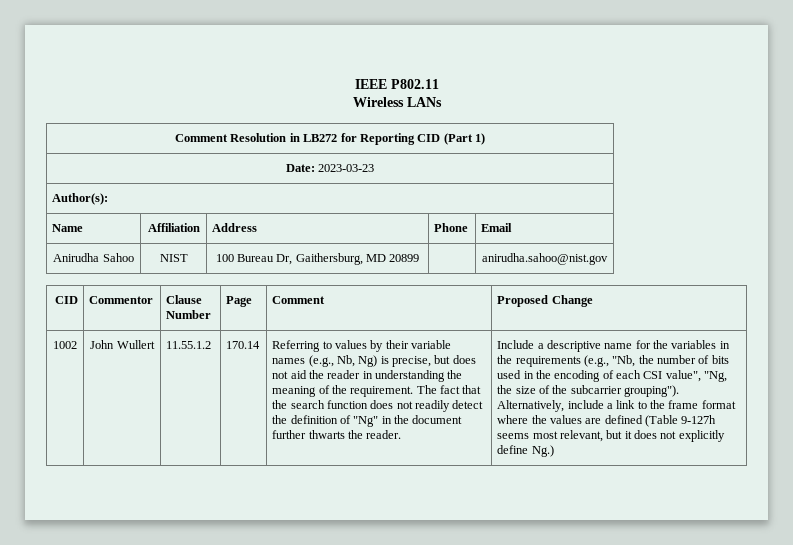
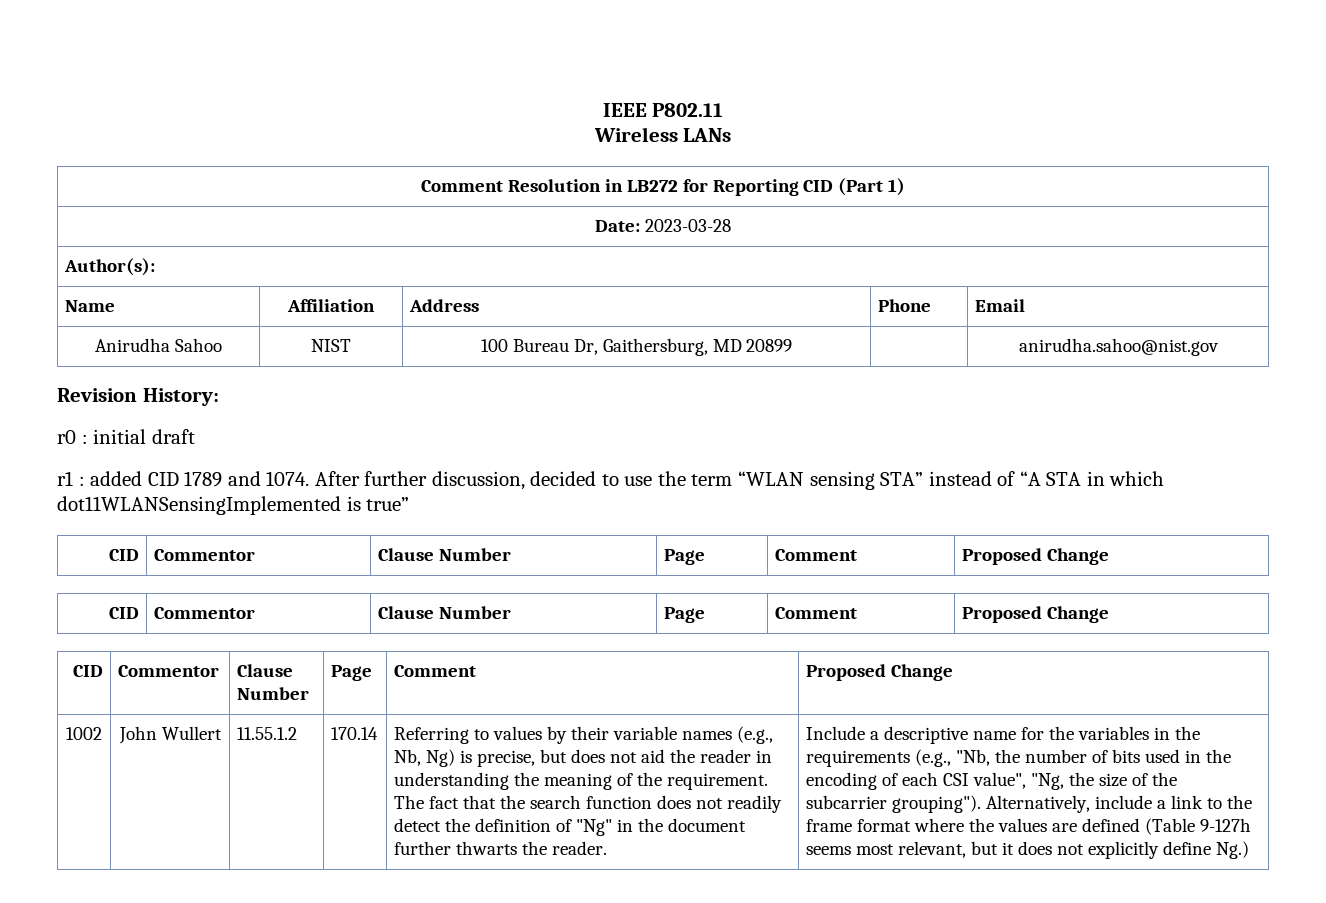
[318,164,375,172] 2023-03-23 -> [644,219,731,232] 2023-03-28
(608, 259) none -> [57,388,219,406] [57,429,195,444] [57,471,1165,490] [57,496,410,515] [108,549,139,561] [154,549,256,561] [378,548,512,561] [664,549,706,565] [775,549,858,561] [962,548,1110,565] [108,607,139,619] [154,607,256,619] [378,606,512,619] [664,607,706,623] [775,607,858,619] [962,606,1110,623] // Revision History: // r0 : initial draft // r1 : added CID 1789 and 1074. After further discussion, decided to use the term “WLAN sensing STA” instead of “A STA in which dot11WLANSensingImplemented is true” // CID | Commentor | Clause Number | Page | Comment | Proposed Change // CID | Commentor | Clause Number | Page | Comment | Proposed Change

